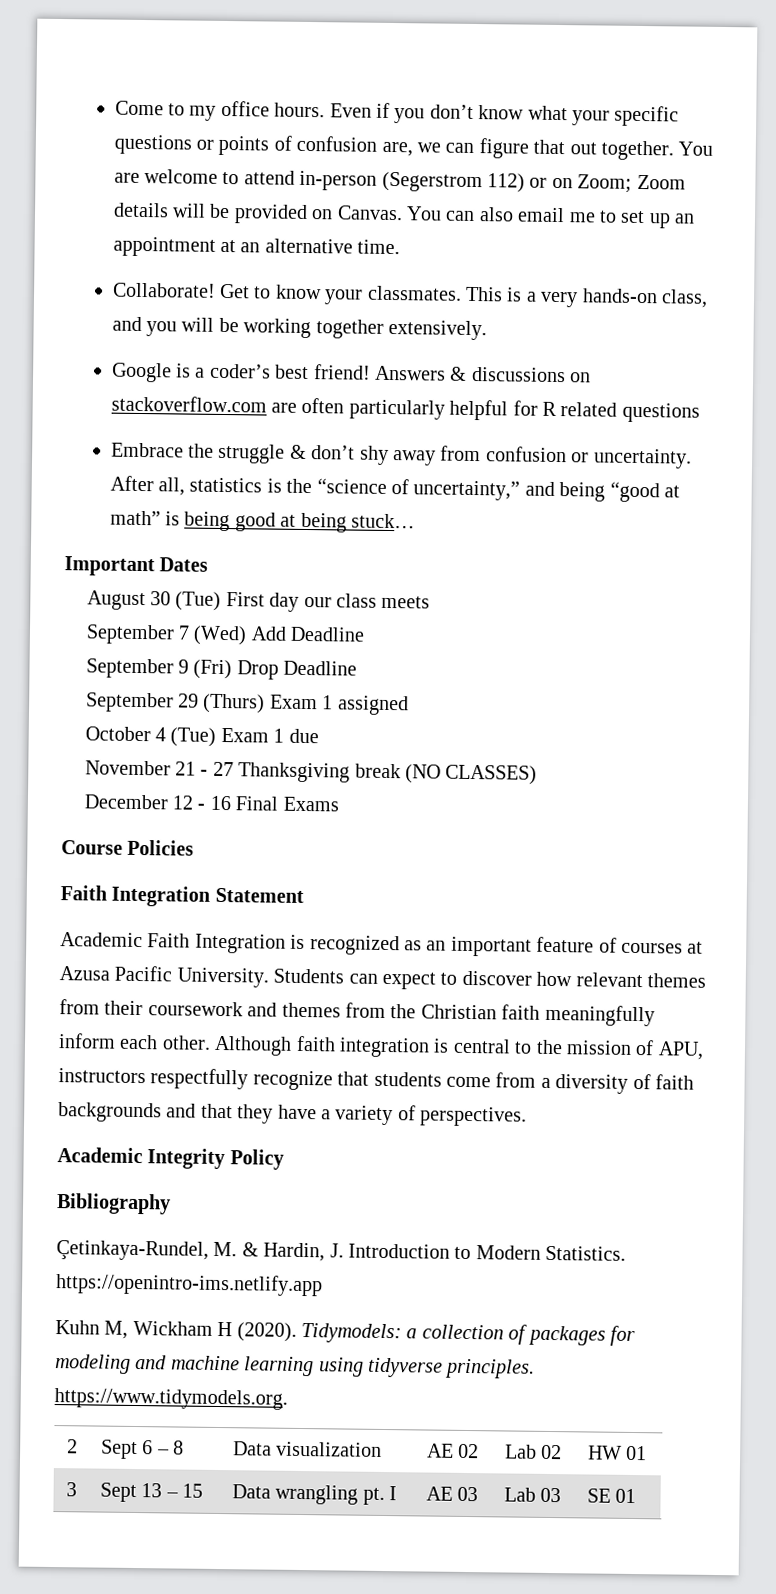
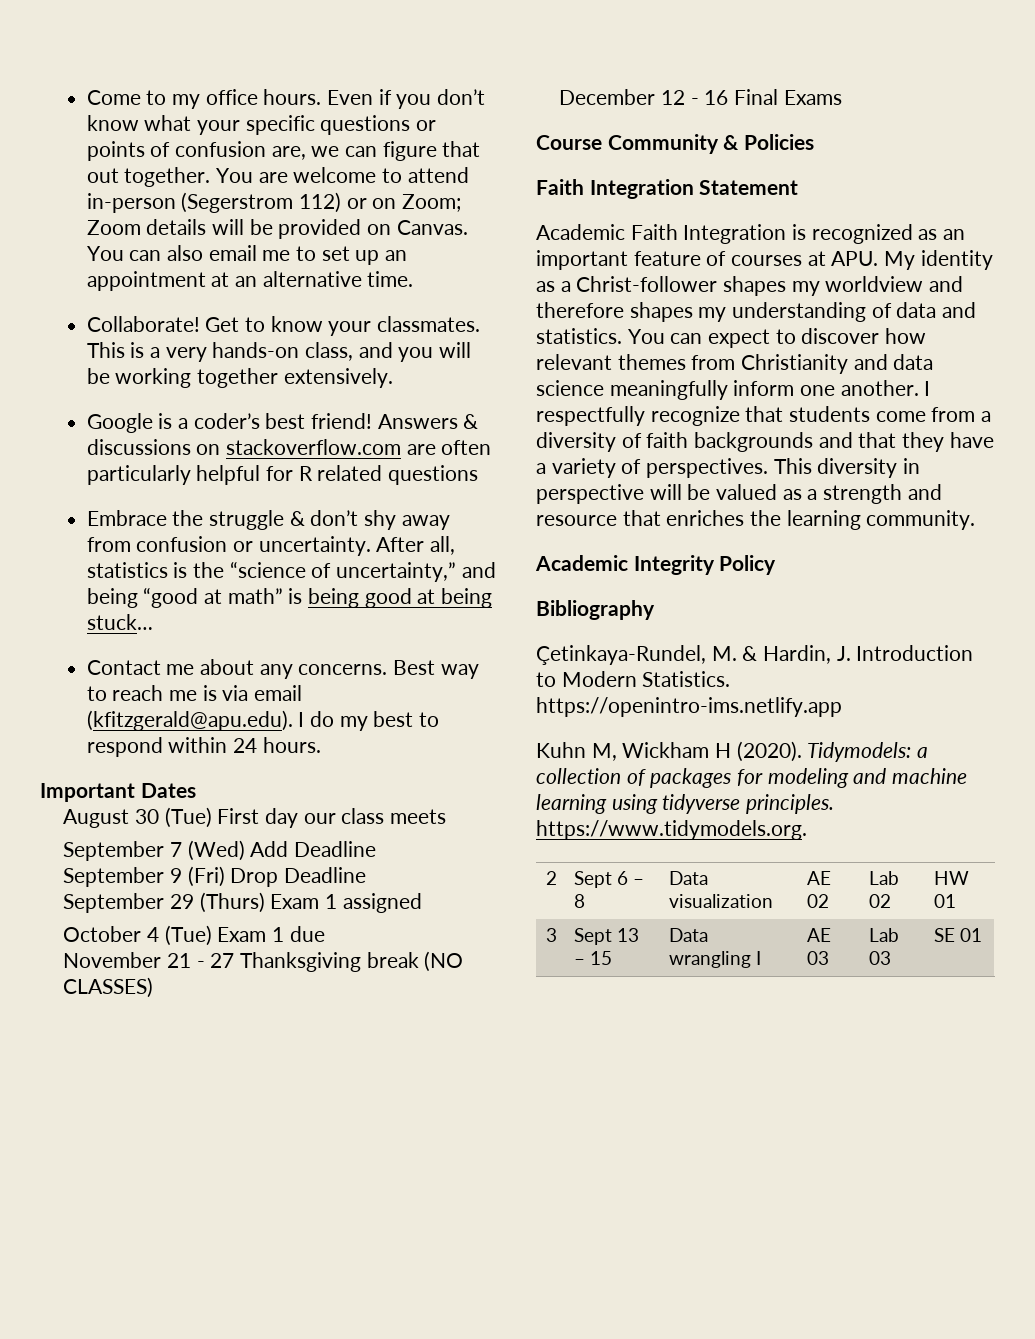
(415, 521) none -> [86,659,479,679] [86,685,302,701] [86,710,439,731] [86,737,321,757] // Contact me about any concerns. Best way to reach me is via email (kfitzgerald@apu.edu). I do my best to respond within 24 hours.
(123, 847) none -> [607,134,740,154] Community &
[59,965,345,988] Azusa Pacific University. Students -> [831,250,993,270] [536,276,964,296] [536,302,977,322] [536,328,665,344] APU. My identity as a Christ-follower shapes my worldview and therefore shapes my understanding of data and statistics. You
[104,1000,655,1027] [58,1033,704,1060] [58,1068,146,1084] their coursework and themes from the Christian faith meaningfully inform each other. Although faith integration is central to the mission of APU, instructors -> [741,354,934,374] [536,380,931,400] Christianity and data science meaningfully inform one another. I
(528, 1116) none -> [773,458,921,478] [536,484,942,504] [536,510,976,530] This diversity in perspective will be valued as a strength and resource that enriches the learning community.
[362,1487,385,1506] pt. -> (751, 959) none

